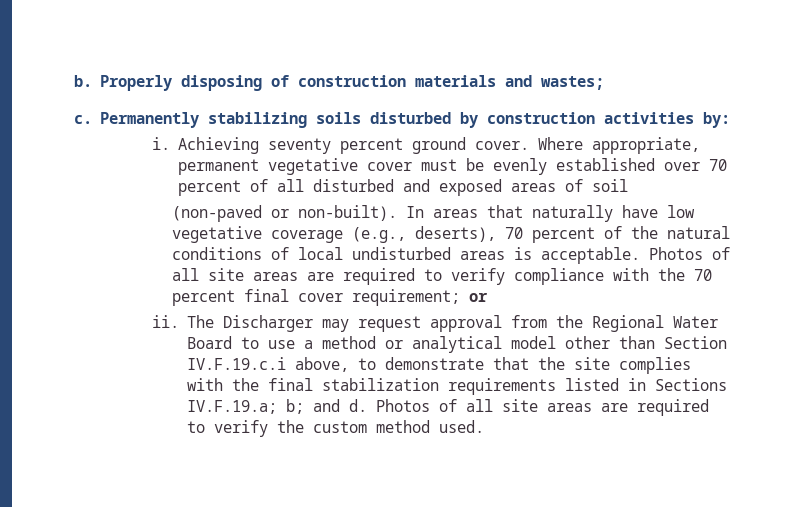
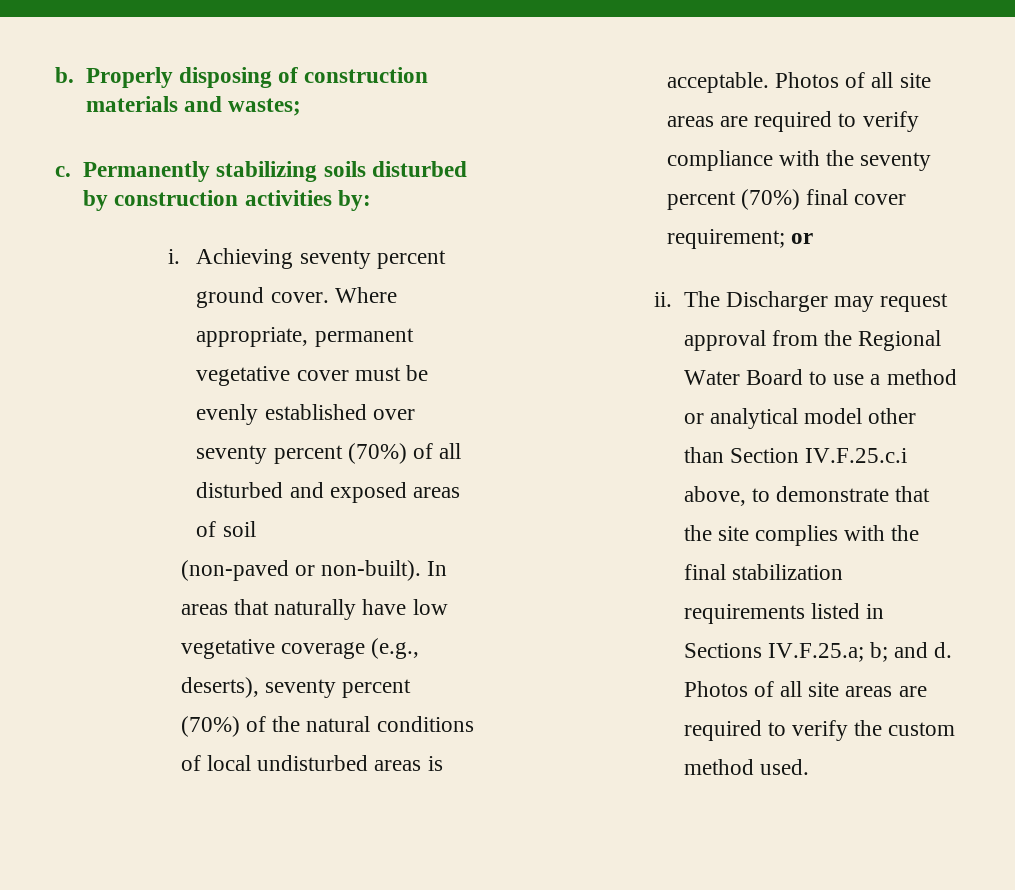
[709,159,728,171] [178,180,242,196] 70 percent -> [196,443,407,464] seventy percent (70%)
[505,227,596,243] 70 percent -> [264,679,412,698] [180,716,240,737] seventy percent (70%)
[694,269,713,281] [172,290,236,306] 70 percent -> [860,152,932,171] [666,189,800,210] seventy percent (70%)
[187,357,287,370] IV.F.19.c.i -> [805,448,908,463] IV.F.25.c.i
[187,400,278,414] IV.F.19.a; -> [767,643,864,662] IV.F.25.a;

